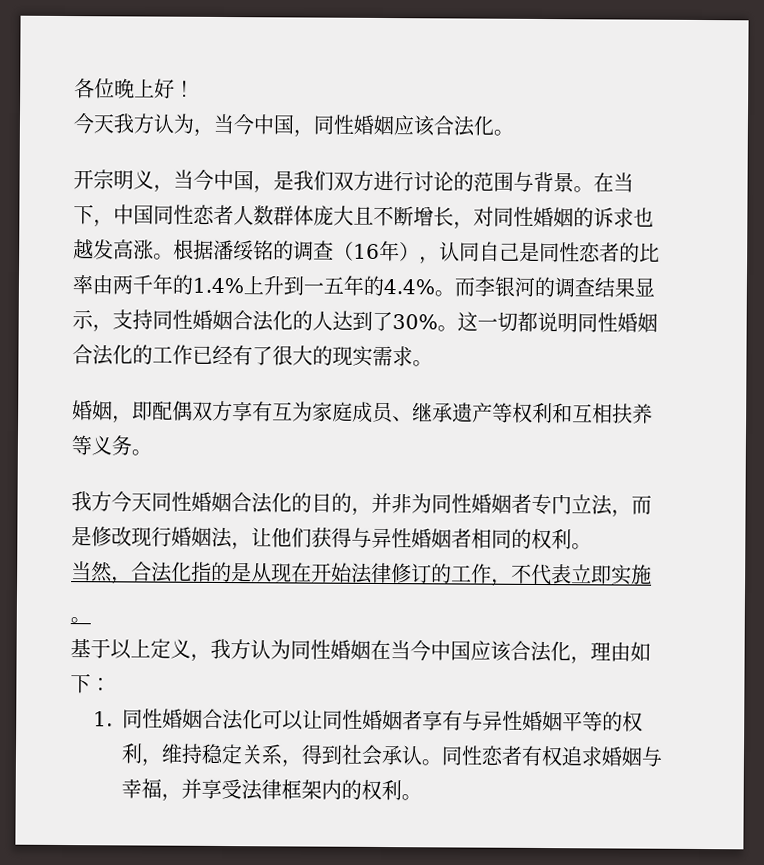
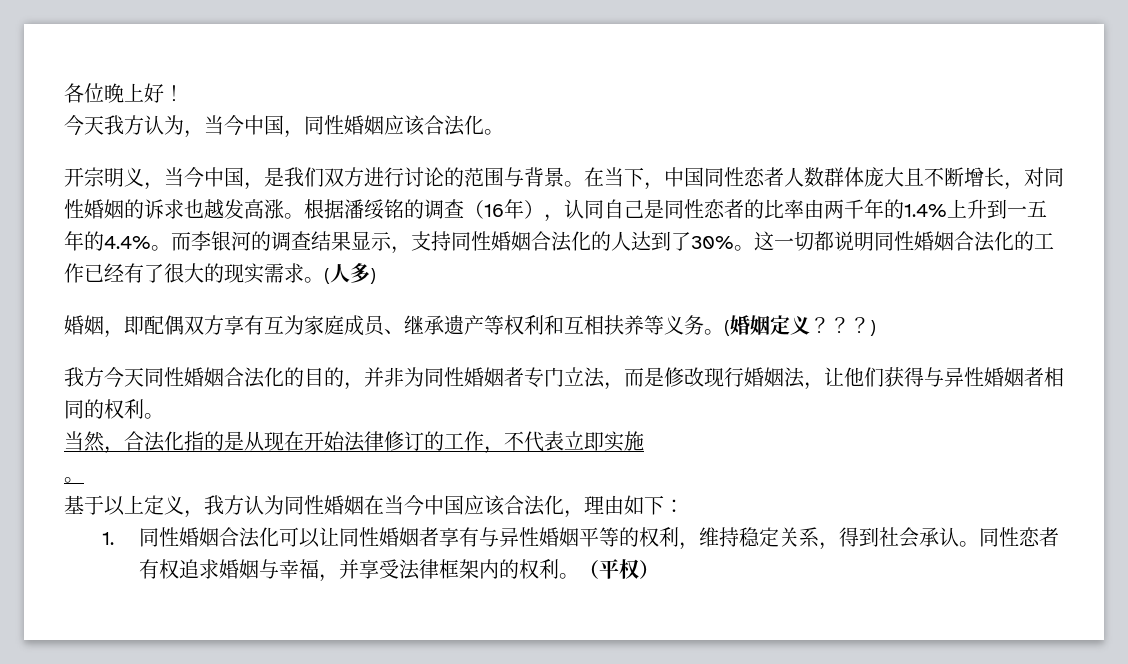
(433, 363) none -> [324,263,376,284] (人多)
(152, 452) none -> [724,315,876,336] (婚姻定义？？？)
(423, 797) none -> [579,559,660,579] （平权）

